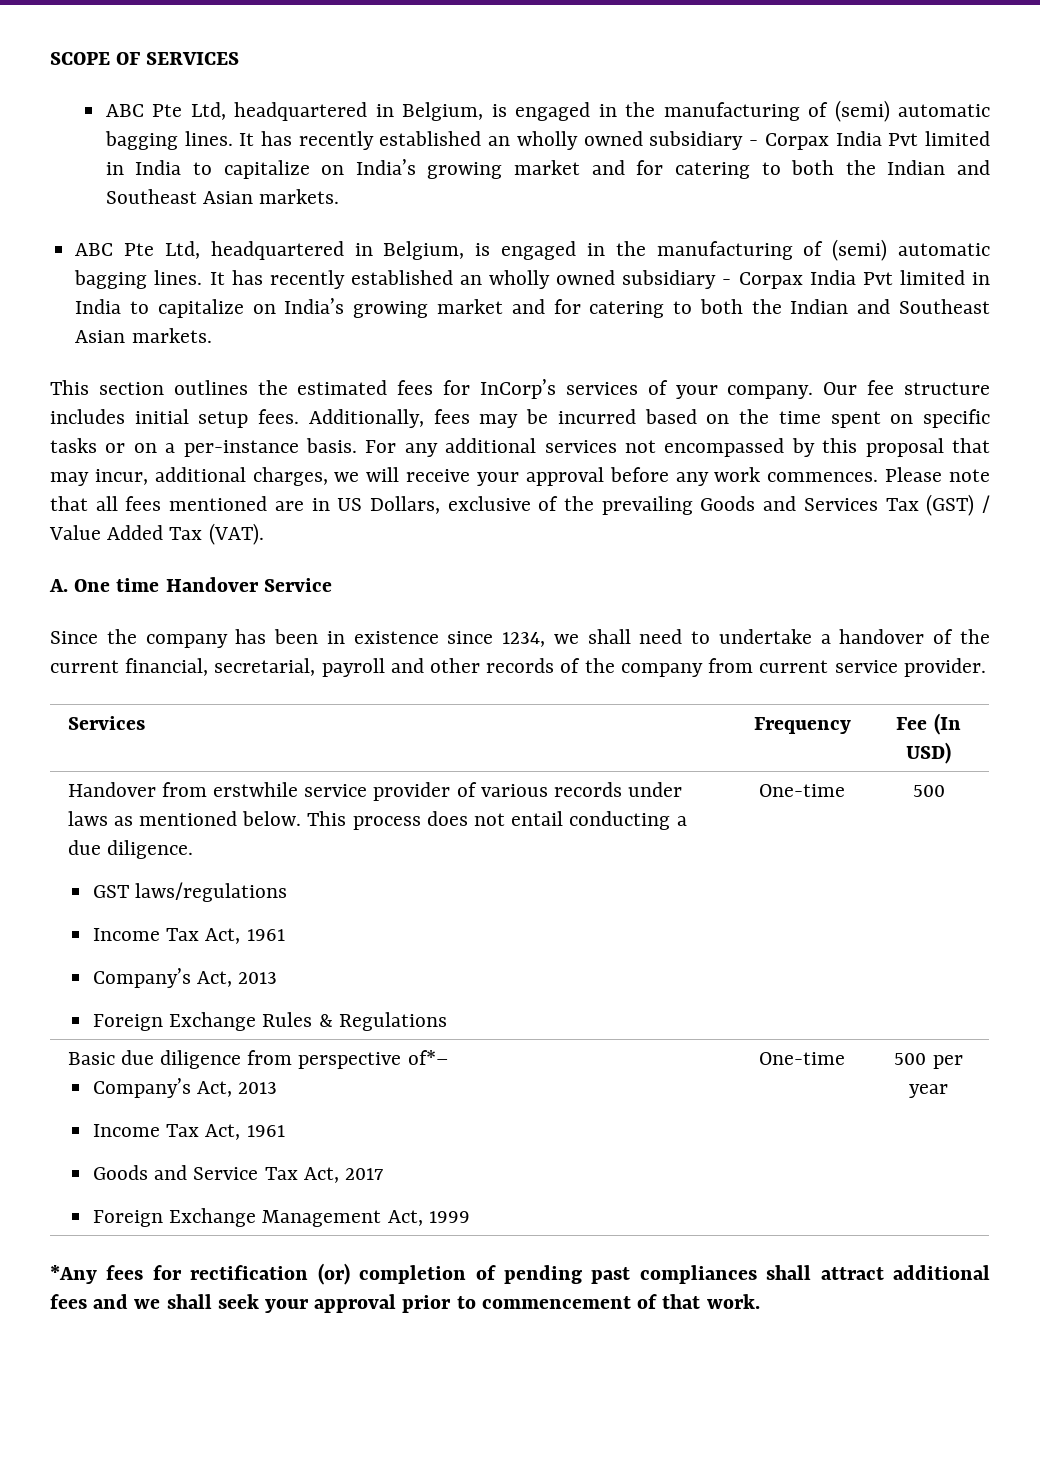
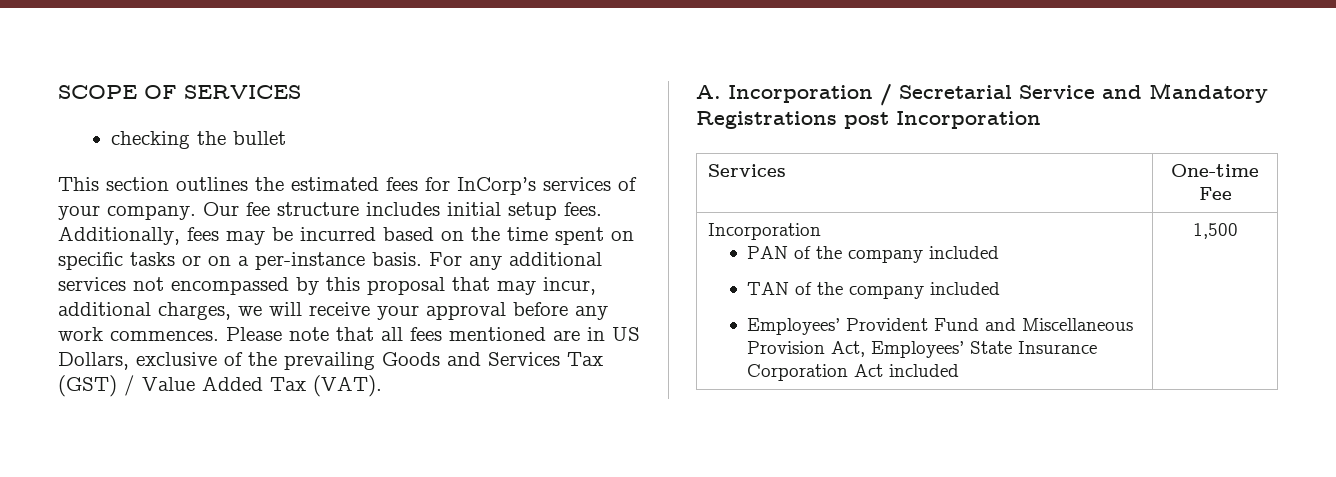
[105,100,990,122] [104,131,990,150] [105,159,990,179] [105,189,340,204] [75,239,990,261] [74,270,991,289] [75,298,990,318] [75,328,212,343] ABC Pte Ltd, headquartered in Belgium, is engaged in the manufacturing of (semi) automatic bagging lines. It has recently established an wholly owned subsidiary - Corpax India Pvt limited in India to capitalize on India’s growing market and for catering to both the Indian and Southeast Asian markets. // ABC Pte Ltd, headquartered in Belgium, is engaged in the manufacturing of (semi) automatic bagging lines. It has recently established an wholly owned subsidiary - Corpax India Pvt limited in India to capitalize on India’s growing market and for catering to both the Indian and Southeast Asian markets. -> [111,131,287,149] checking the bullet
[74,577,332,592] [50,629,990,648] [50,658,986,677] [67,716,145,730] [753,717,851,734] [896,713,961,735] [906,742,951,764] [67,782,683,801] [67,811,687,830] [67,840,193,859] [92,882,288,902] [92,928,285,944] [92,968,278,988] [92,1012,447,1031] [759,784,845,797] [912,785,945,797] [67,1050,448,1069] [92,1078,278,1098] [92,1124,285,1140] [92,1165,383,1183] [92,1208,470,1227] [759,1052,845,1065] [894,1053,963,1069] [909,1084,948,1098] [50,1263,990,1285] [50,1294,760,1313] One time Handover Service // Since the company has been in existence since 1234, we shall need to undertake a handover of the current financial, secretarial, payroll and other records of the company from current service provider. // Services | Frequency | Fee (In USD) // Handover from erstwhile service provider of various records under laws as mentioned below. This process does not entail conducting a due diligence. // GST laws/regulations // Income Tax Act, 1961 // Company’s Act, 2013 // Foreign Exchange Rules & Regulations | One-time | 500 // Basic due diligence from perspective of*– // Company’s Act, 2013 // Income Tax Act, 1961 // Goods and Service Tax Act, 2017 // Foreign Exchange Management Act, 1999 | One-time | 500 per year // *Any fees for rectification (or) completion of pending past compliances shall attract additional fees and we shall seek your approval prior to commencement of that work. -> [728,83,1268,106] [696,111,1041,129] [708,164,787,177] [1171,164,1259,177] [1198,187,1232,200] [708,223,822,240] [746,246,999,263] [746,282,1000,299] [746,318,1133,335] [746,341,1097,358] [746,364,959,381] [1192,223,1238,239] Incorporation / Secretarial Service and Mandatory Registrations post Incorporation // Services | One-time Fee // Incorporation // PAN of the company included // TAN of the company included // Employees’ Provident Fund and Miscellaneous Provision Act, Employees’ State Insurance Corporation Act included | 1,500

